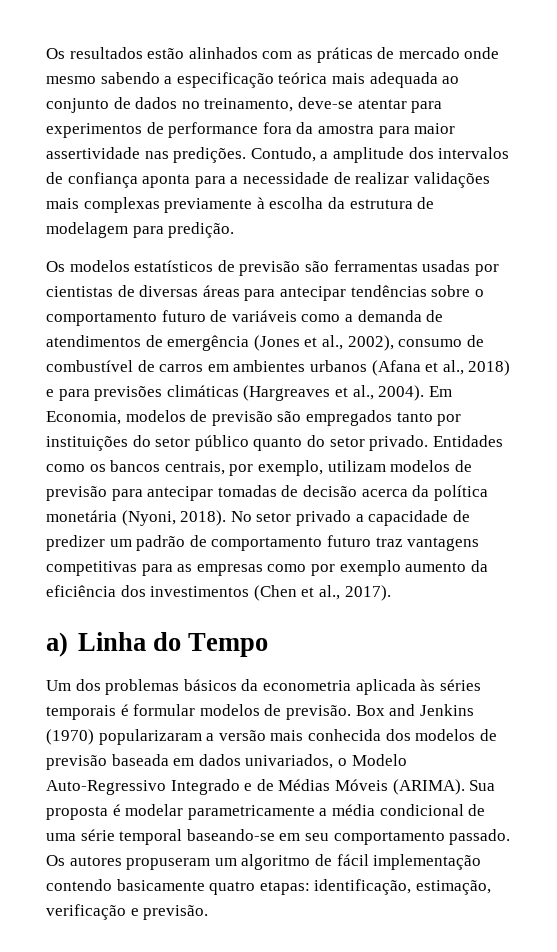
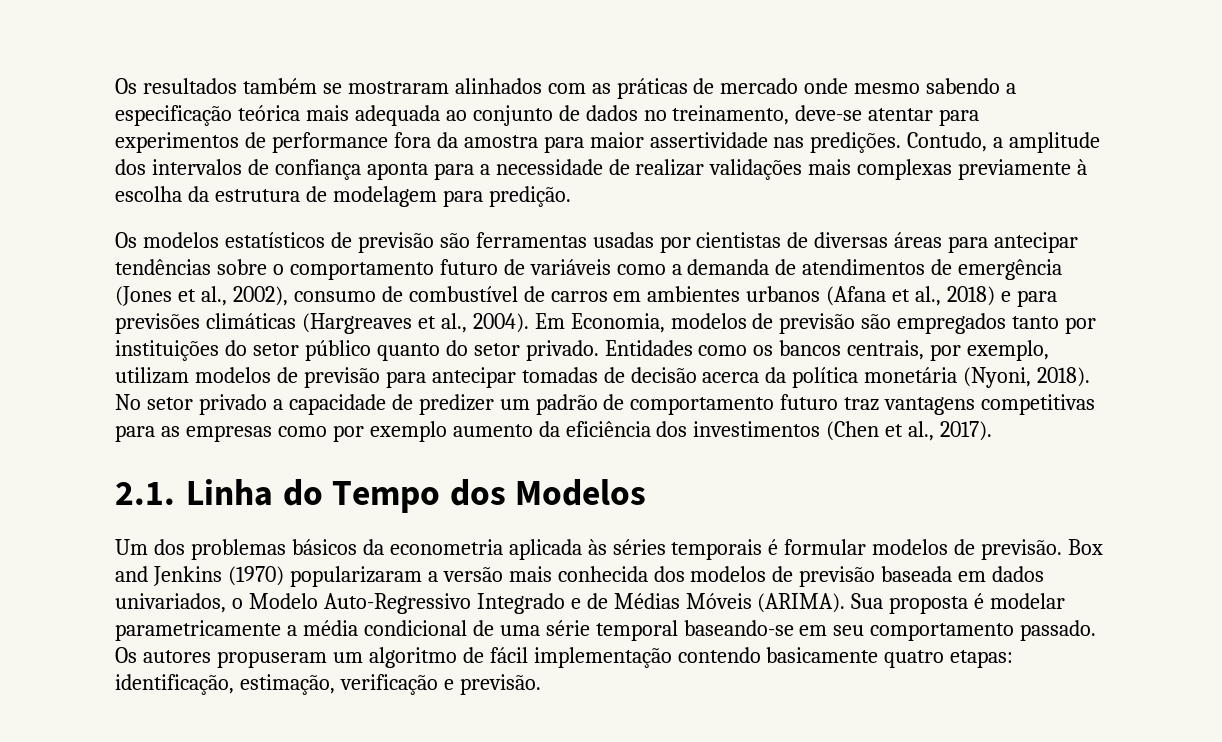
[147,48,185,59] estão -> [242,78,449,94] também se mostraram
[46,632,68,657] a) -> [115,482,175,505] 2.1.
(268, 645) none -> [449,479,647,506] dos Modelos

